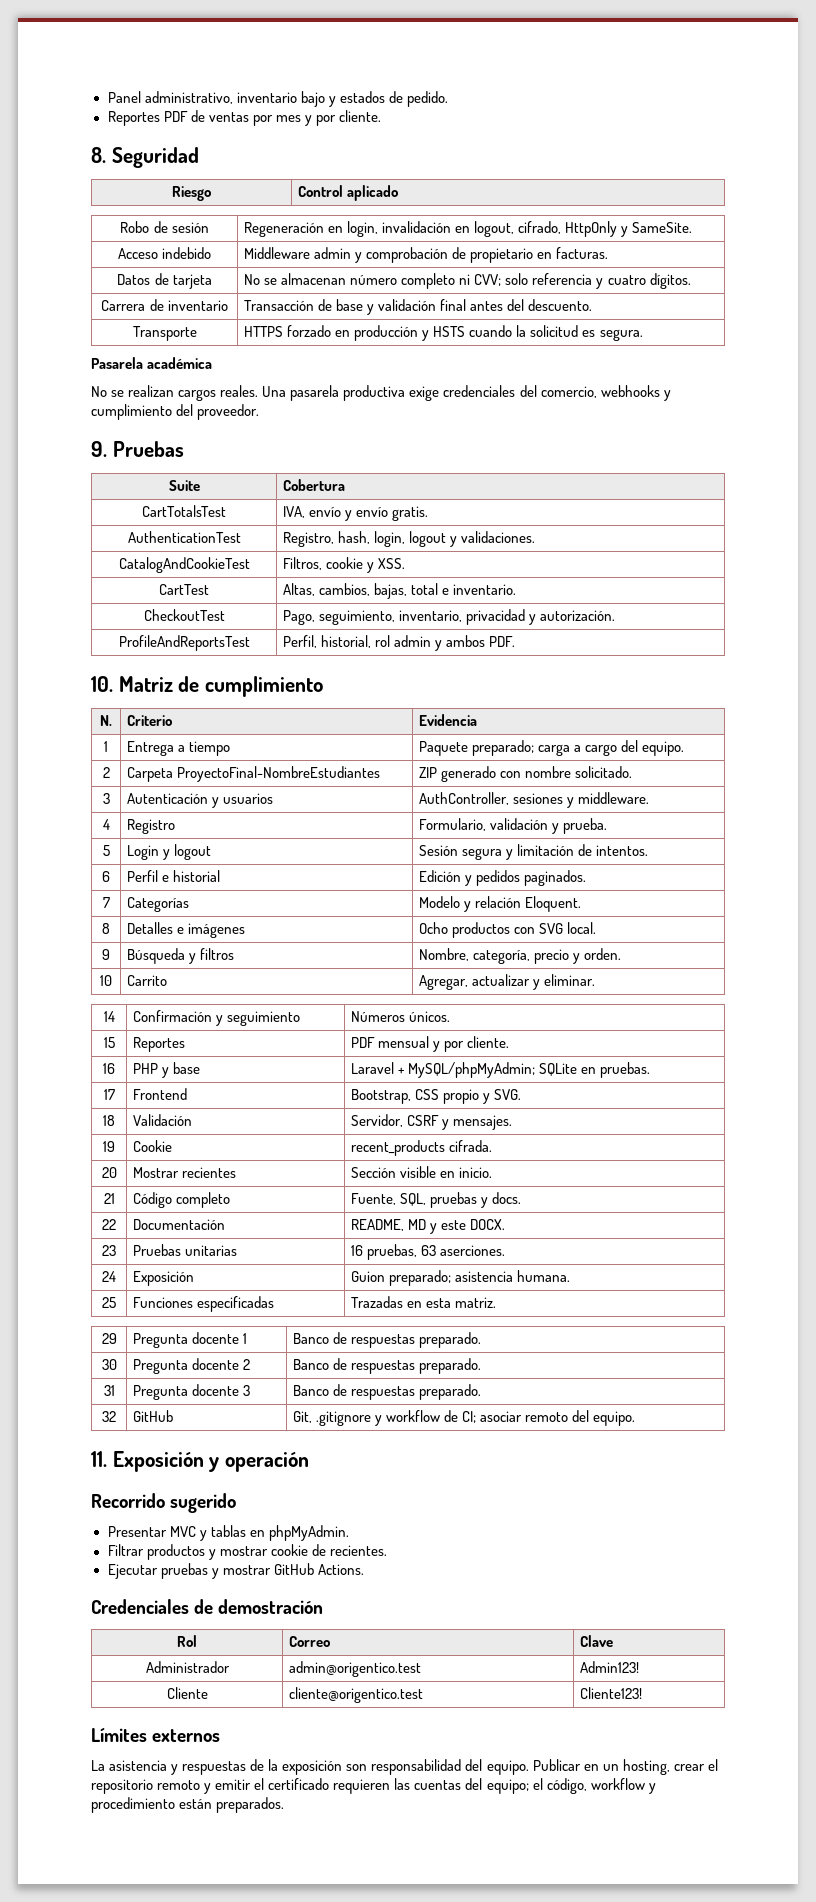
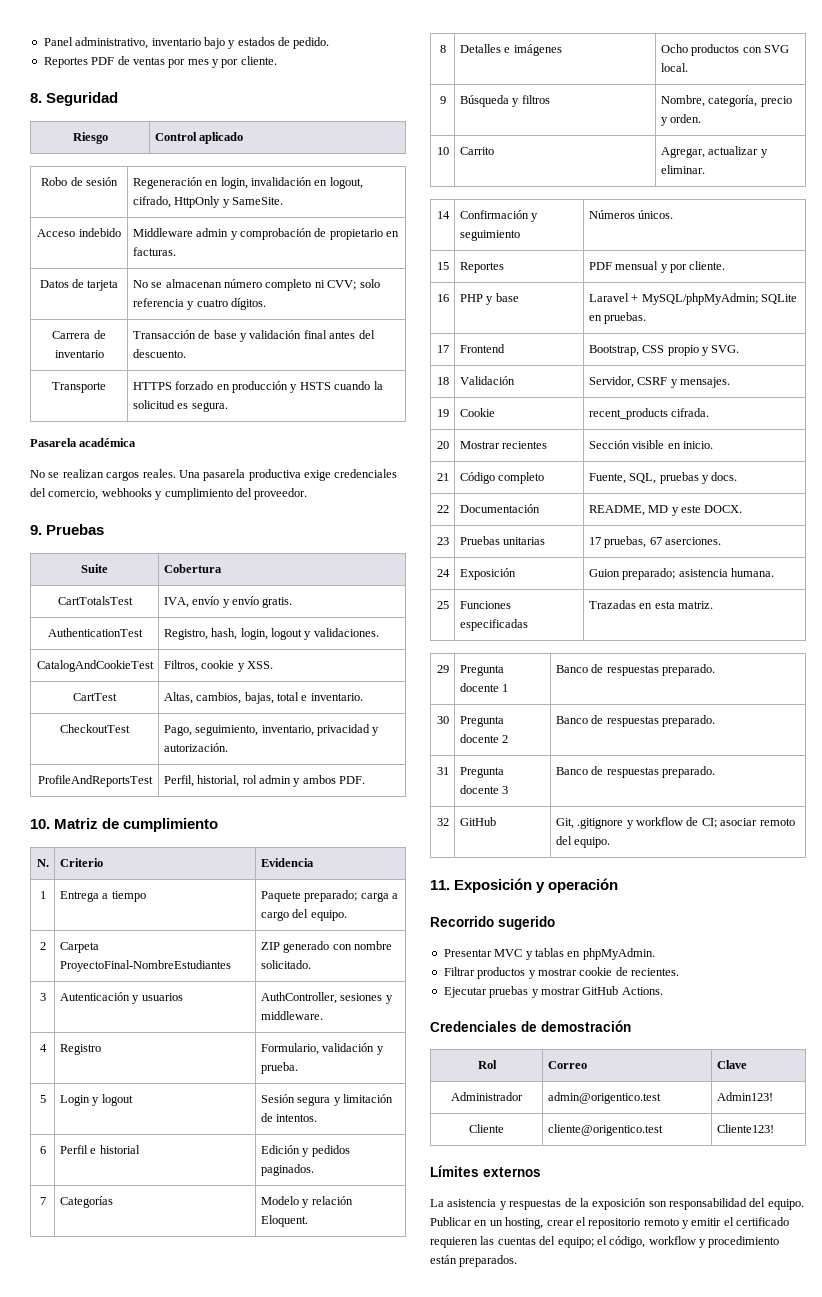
[351,1244,437,1260] 16 pruebas, 63 -> [588,536,662,548] 17 pruebas, 67

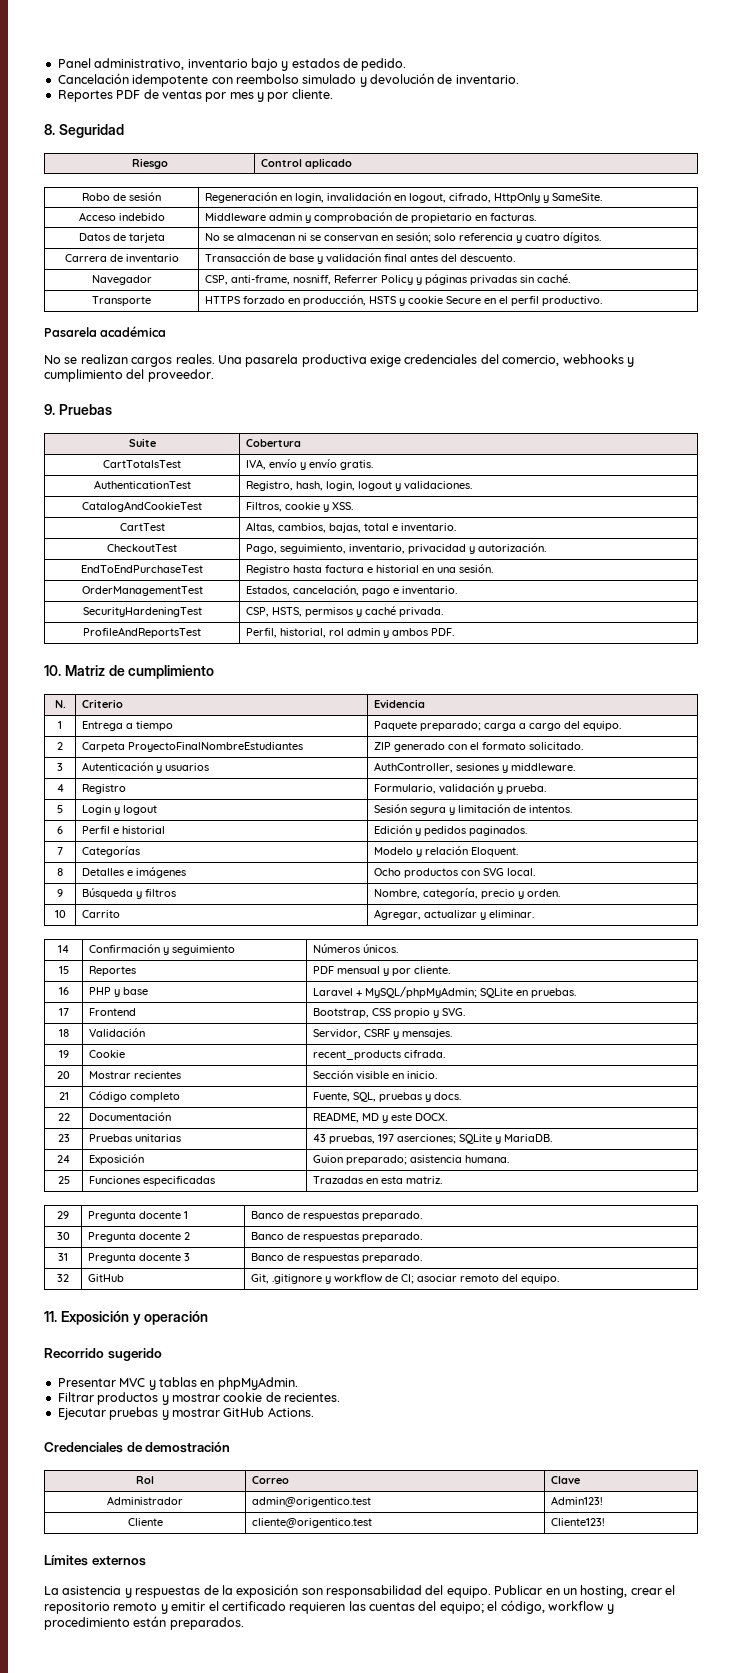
(330, 43) none -> [57,73,519,87] // Cancelación idempotente con reembolso simulado y devolución de inventario.
[224,279,357,291] número completo ni CVV; -> [297,232,431,243] ni se conservan en sesión;
[52,382,106,393] [132,381,383,393] [132,400,228,412] Transporte | HTTPS forzado en producción y HSTS cuando la solicitud es segura. -> [91,275,152,285] [204,274,570,285] [92,296,151,306] [204,295,602,306] Navegador | CSP, anti-frame, nosniff, Referrer Policy y páginas privadas sin caché. // Transporte | HTTPS forzado en producción, HSTS y cookie Secure en el perfil productivo.
(228, 747) none -> [81,565,203,573] [245,564,493,575] [81,586,203,596] [245,585,457,596] [82,607,202,617] [245,606,443,617] // EndToEndPurchaseTest | Registro hasta factura e historial en una sesión. // OrderManagementTest | Estados, cancelación, pago e inventario. // SecurityHardeningTest | CSP, HSTS, permisos y caché privada.
[59,960,231,972] ProyectoFinal-NombreEstudiantes -> [127,742,303,752] ProyectoFinalNombreEstudiantes
[354,941,393,950] nombre -> [469,742,526,750] el formato
[588,536,722,548] 17 pruebas, 67 aserciones. -> [312,1134,552,1144] 43 pruebas, 197 aserciones; SQLite y MariaDB.

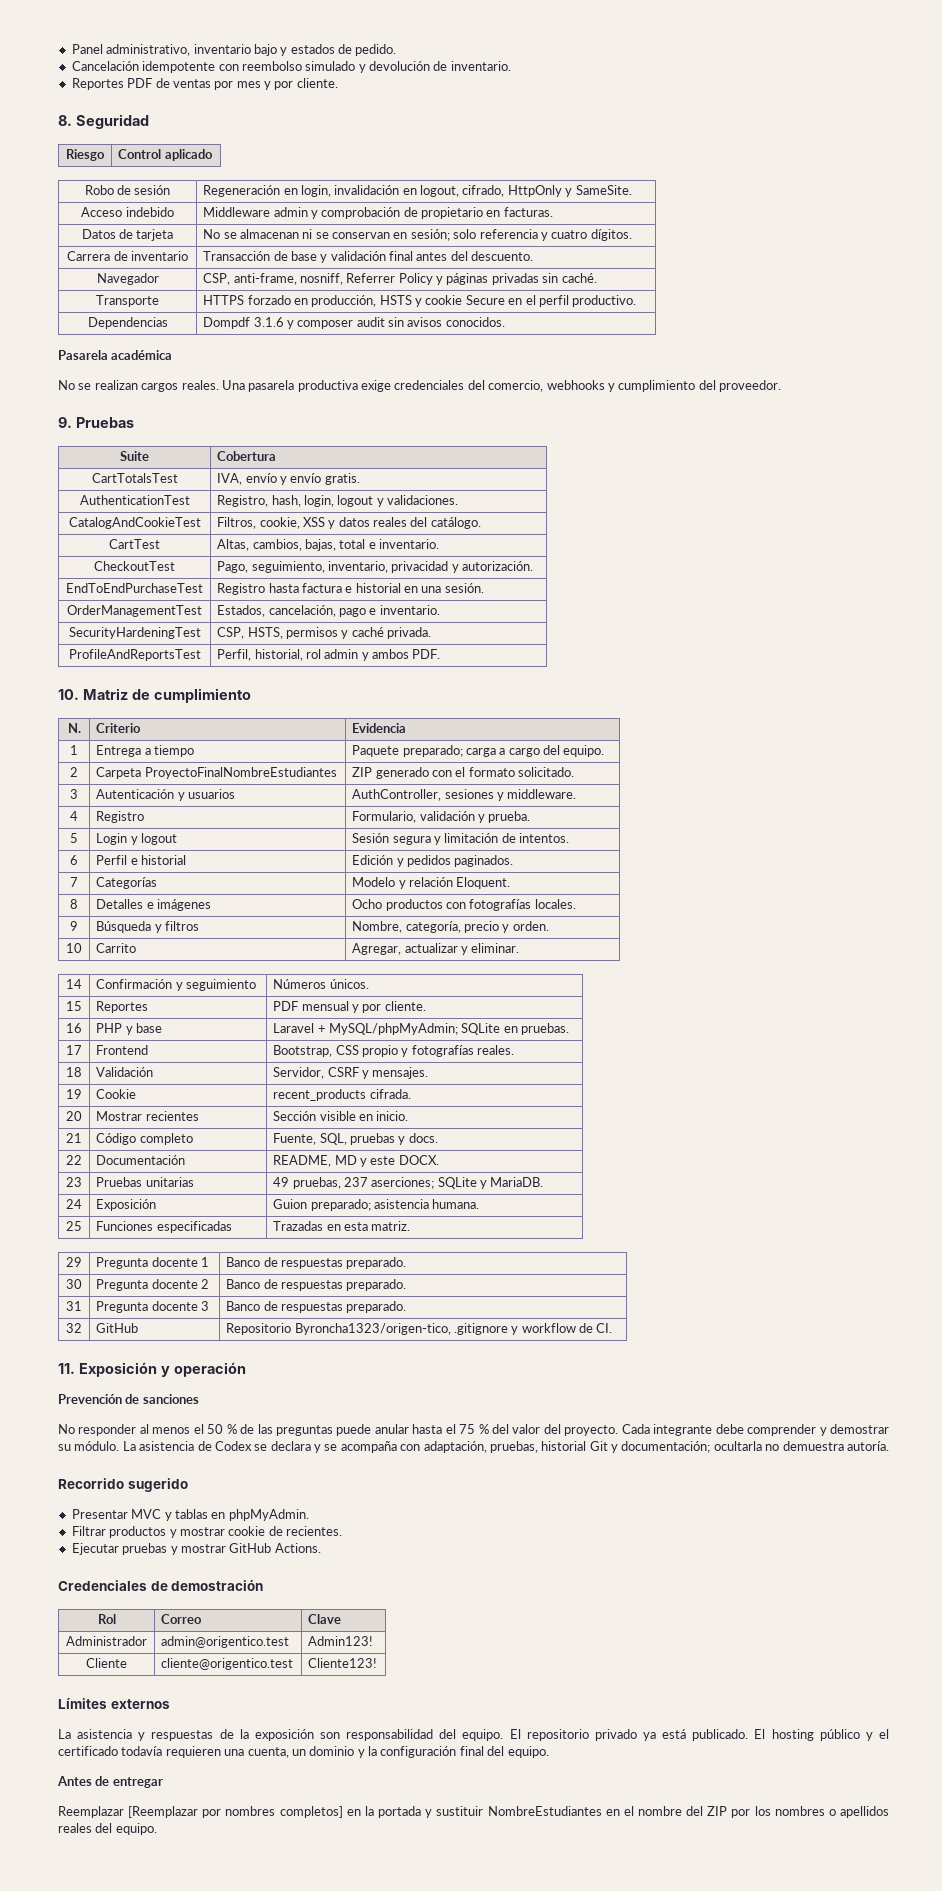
(602, 301) none -> [87,317,168,329] [203,317,505,329] // Dependencias | Dompdf 3.1.6 y composer audit sin avisos conocidos.
[284,502,353,512] cookie y XSS. -> [259,517,481,529] cookie, XSS y datos reales del catálogo.
[482,868,535,876] SVG local. -> [469,899,576,911] fotografías locales.
[441,1008,465,1016] SVG. -> [411,1045,515,1057] fotografías reales.
[312,1134,394,1144] 43 pruebas, 197 -> [273,1177,368,1189] 49 pruebas, 237
[250,1274,269,1284] Git, -> [226,1323,451,1335] Repositorio Byroncha1323/origen-tico,
[400,1274,559,1284] CI; asociar remoto del equipo. -> [596,1323,613,1333] CI.
(209, 1318) none -> [58,1394,199,1404] [58,1424,890,1436] [58,1441,889,1453] // Prevención de sanciones // No responder al menos el 50 % de las preguntas puede anular hasta el 75 % del valor del proyecto. Cada integrante debe comprender y demostrar su módulo. La asistencia de Codex se declara y se acompaña con adaptación, pruebas, historial Git y documentación; ocultarla no demuestra autoría.
[494,1585,675,1598] [44,1600,615,1614] [44,1616,244,1630] Publicar en un hosting, crear el repositorio remoto y emitir el certificado requieren las cuentas del equipo; el código, workflow y procedimiento están preparados. -> [509,1729,889,1741] [58,1746,549,1758] [57,1776,163,1788] [58,1806,889,1818] [58,1823,157,1835] El repositorio privado ya está publicado. El hosting público y el certificado todavía requieren una cuenta, un dominio y la configuración final del equipo. // Antes de entregar // Reemplazar [Reemplazar por nombres completos] en la portada y sustituir NombreEstudiantes en el nombre del ZIP por los nombres o apellidos reales del equipo.

